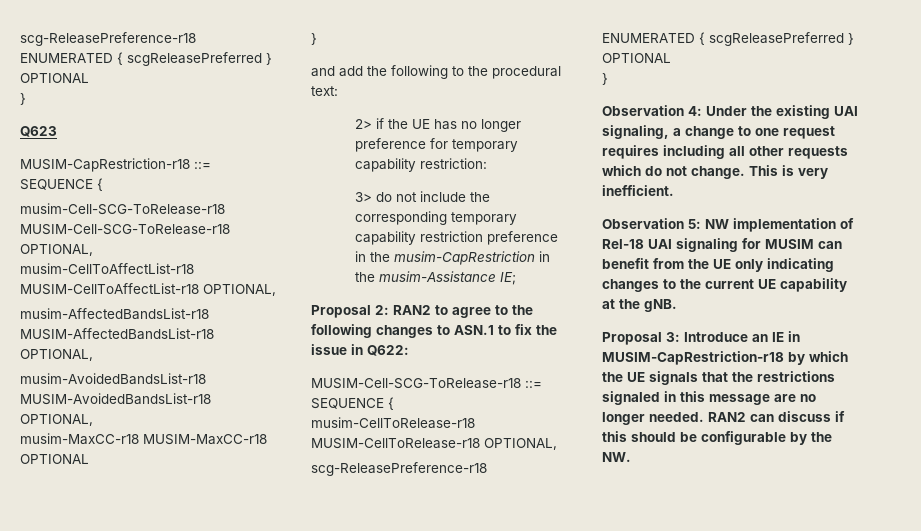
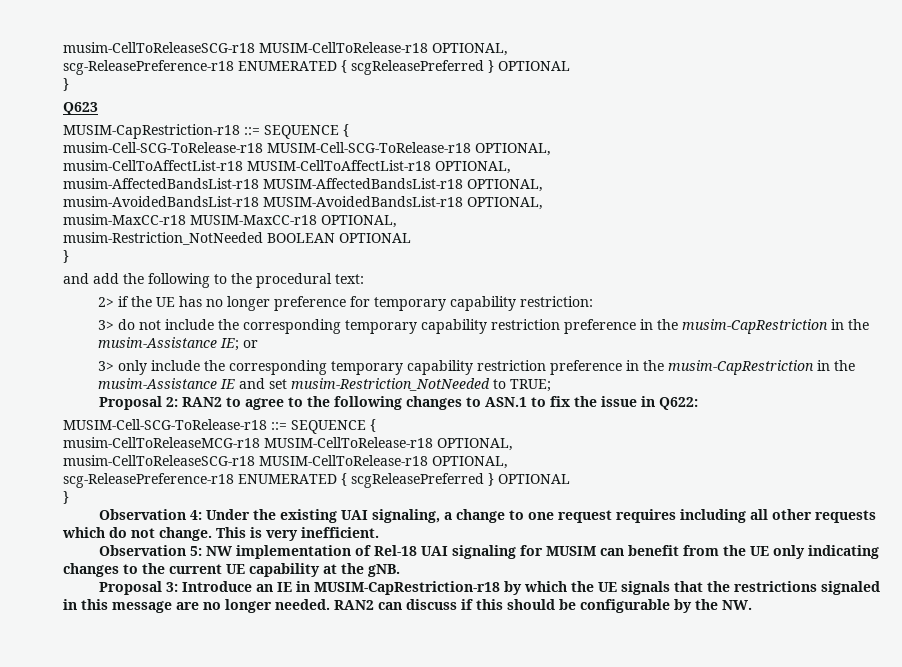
(20, 39) none -> [63,42,508,56] musim-CellToReleaseSCG-r18 MUSIM-CellToRelease-r18 OPTIONAL, //
(267, 439) none -> [321,215,397,228] [63,232,335,245] OPTIONAL, // musim-Restriction_NotNeeded BOOLEAN
(517, 278) none -> [242,340,258,348] [97,360,855,375] [97,378,551,392] or // 3> only include the corresponding temporary capability restriction preference in the musim-CapRestriction in the musim-Assistance IE and set musim-Restriction_NotNeeded to TRUE;
[311,417,475,429] musim-CellToRelease-r18 -> [63,437,513,451] [63,455,255,466] musim-CellToReleaseMCG-r18 MUSIM-CellToRelease-r18 OPTIONAL, // musim-CellToReleaseSCG-r18

